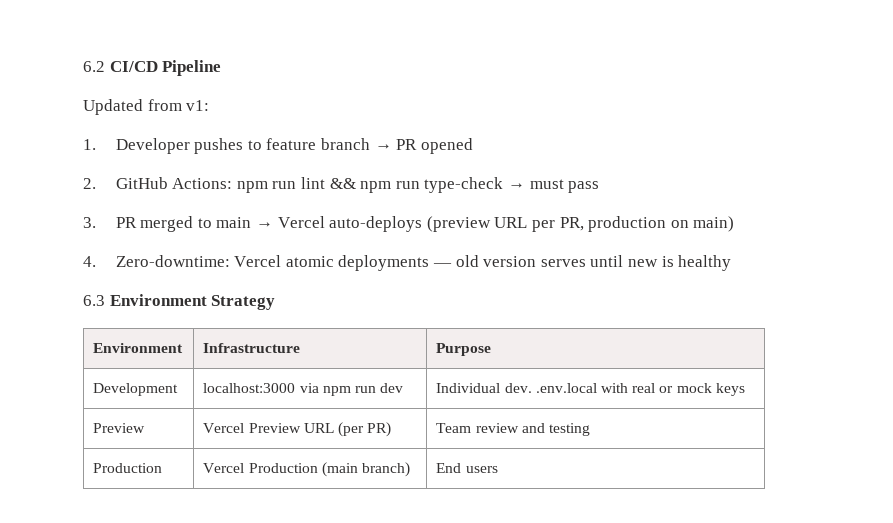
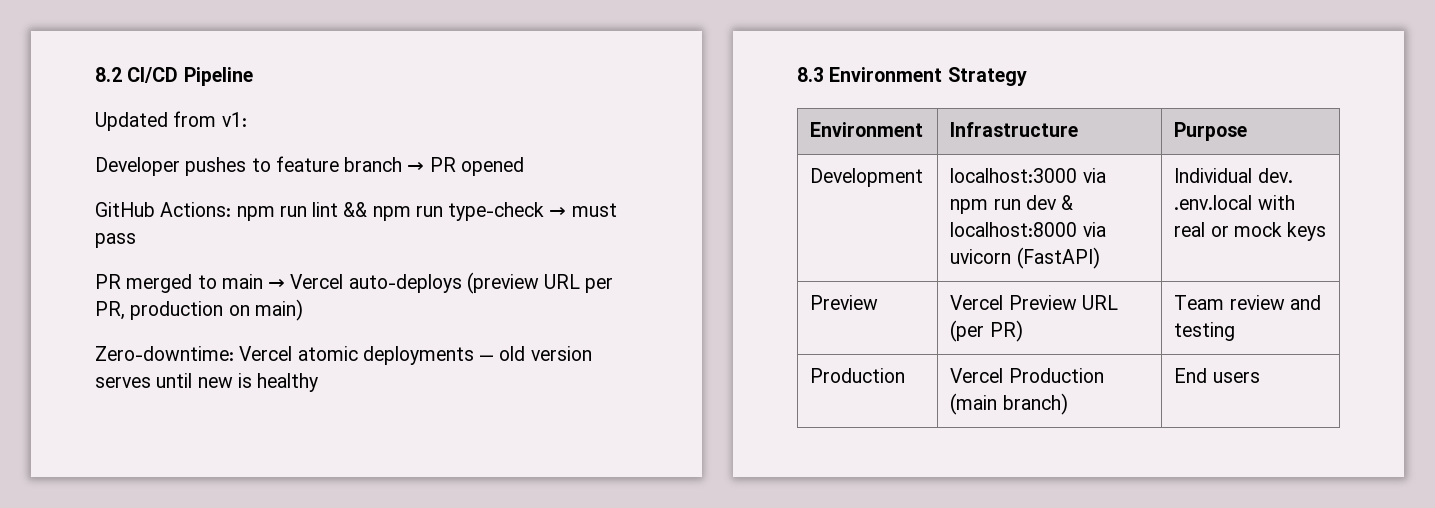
[83,61,105,72] 6.2 -> [95,67,122,82] 8.2
[83,139,96,150] 1. -> (247, 119) none
[83,178,96,189] 2. -> (524, 166) none
[83,217,96,228] 3. -> (136, 240) none
[83,256,96,267] 4. -> (303, 310) none
[83,295,105,306] 6.3 -> [797,67,824,82] 8.3
(404, 388) none -> [1061,195,1074,210] [950,222,1106,237] [950,247,1100,269] & localhost:8000 via uvicorn (FastAPI)

